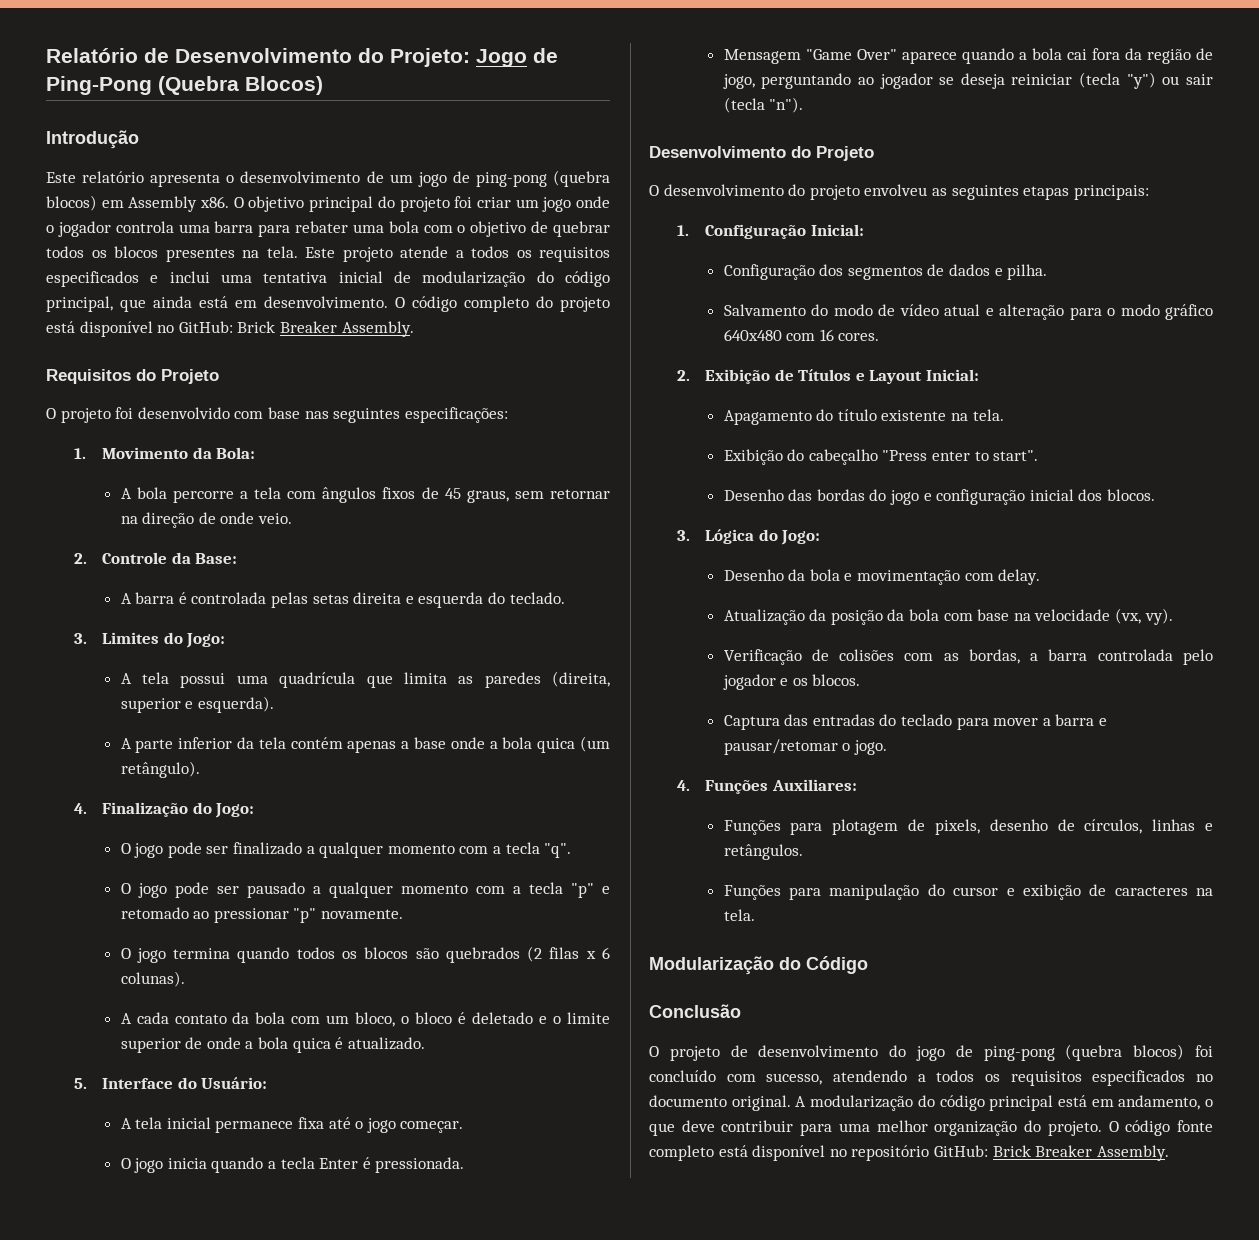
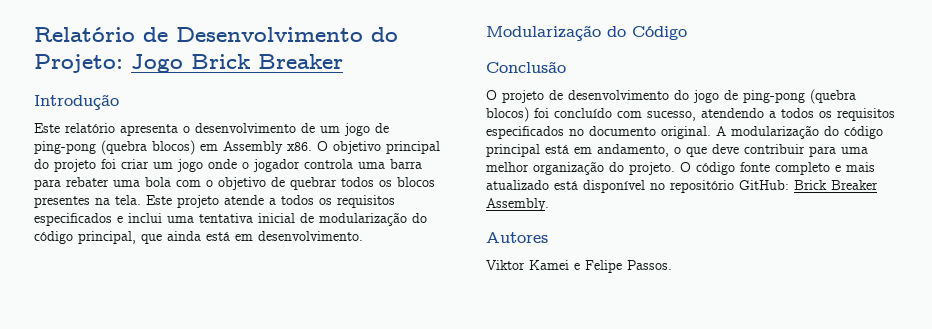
[533,48,558,63] [46,76,323,95] de Ping-Pong (Quebra Blocos) -> [191,54,343,69] Brick Breaker
[395,296,610,312] [46,321,414,337] [46,369,219,384] [46,407,508,423] [73,447,256,459] [120,487,610,503] [120,512,292,528] [73,552,238,564] [120,592,565,608] [73,632,226,648] [120,671,610,688] [120,696,274,713] [120,736,610,753] [120,761,200,778] [73,802,255,818] [120,842,572,858] [120,882,610,898] [120,907,403,923] [120,946,610,963] [120,971,185,987] [120,1012,610,1027] [120,1037,425,1053] [73,1077,268,1089] [120,1117,464,1133] [120,1157,465,1173] [723,48,1213,64] [722,72,1213,89] [723,97,804,113] [649,146,874,161] [649,184,1149,200] [676,224,864,239] [723,264,1048,280] [723,304,1213,320] [723,329,880,341] [676,369,979,384] [723,409,1004,425] [723,449,1039,465] [723,489,1155,505] [676,529,821,545] [723,569,1041,585] [723,608,1173,625] [723,649,1213,665] [722,674,861,690] [723,714,1107,730] [723,739,887,755] [676,779,857,794] [723,819,1213,835] [723,844,803,860] [723,884,1213,900] [723,909,755,921] O código completo do projeto está disponível no GitHub: Brick Breaker Assembly. // Requisitos do Projeto // O projeto foi desenvolvido com base nas seguintes especificações: // 1. Movimento da Bola: // A bola percorre a tela com ângulos fixos de 45 graus, sem retornar na direção de onde veio. // 2. Controle da Base: // A barra é controlada pelas setas direita e esquerda do teclado. // 3. Limites do Jogo: // A tela possui uma quadrícula que limita as paredes (direita, superior e esquerda). // A parte inferior da tela contém apenas a base onde a bola quica (um retângulo). // 4. Finalização do Jogo: // O jogo pode ser finalizado a qualquer momento com a tecla "q". // O jogo pode ser pausado a qualquer momento com a tecla "p" e retomado ao pressionar "p" novamente. // O jogo termina quando todos os blocos são quebrados (2 filas x 6 colunas). // A cada contato da bola com um bloco, o bloco é deletado e o limite superior de onde a bola quica é atualizado. // 5. Interface do Usuário: // A tela inicial permanece fixa até o jogo começar. // O jogo inicia quando a tecla Enter é pressionada. // Mensagem "Game Over" aparece quando a bola cai fora da região de jogo, perguntando ao jogador se deseja reiniciar (tecla "y") ou sair (tecla "n"). // Desenvolvimento do Projeto // O desenvolvimento do projeto envolveu as seguintes etapas principais: // 1. Configuração Inicial: // Configuração dos segmentos de dados e pilha. // Salvamento do modo de vídeo atual e alteração para o modo gráfico 640x480 com 16 cores. // 2. Exibição de Títulos e Layout Inicial: // Apagamento do título existente na tela. // Exibição do cabeçalho "Press enter to start". // Desenho das bordas do jogo e configuração inicial dos blocos. // 3. Lógica do Jogo: // Desenho da bola e movimentação com delay. // Atualização da posição da bola com base na velocidade (vx, vy). // Verificação de colisões com as bordas, a barra controlada pelo jogador e os blocos. // Captura das entradas do teclado para mover a barra e pausar/retomar o jogo. // 4. Funções Auxiliares: // Funções para plotagem de pixels, desenho de círculos, linhas e retângulos. // Funções para manipulação do cursor e exibição de caracteres na tela. -> (363, 236) none
(714, 1153) none -> [835,162,875,172] [486,180,549,190] e mais atualizado
(1169, 1153) none -> [486,232,548,243] [486,260,672,273] // Autores // Viktor Kamei e Felipe Passos.

